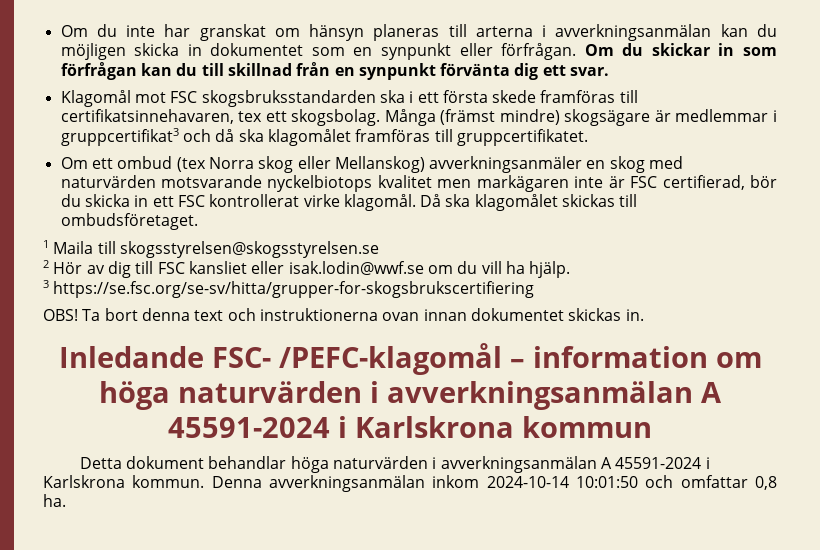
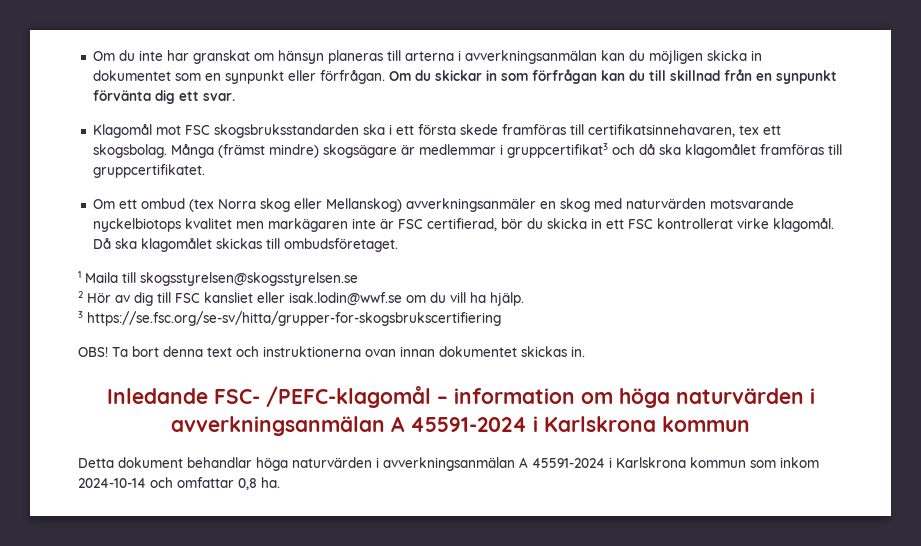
[132,475,425,492] kommun. Denna avverkningsanmälan -> [690,457,776,468] kommun som
[576,476,638,488] 10:01:50 -> (146, 483) none

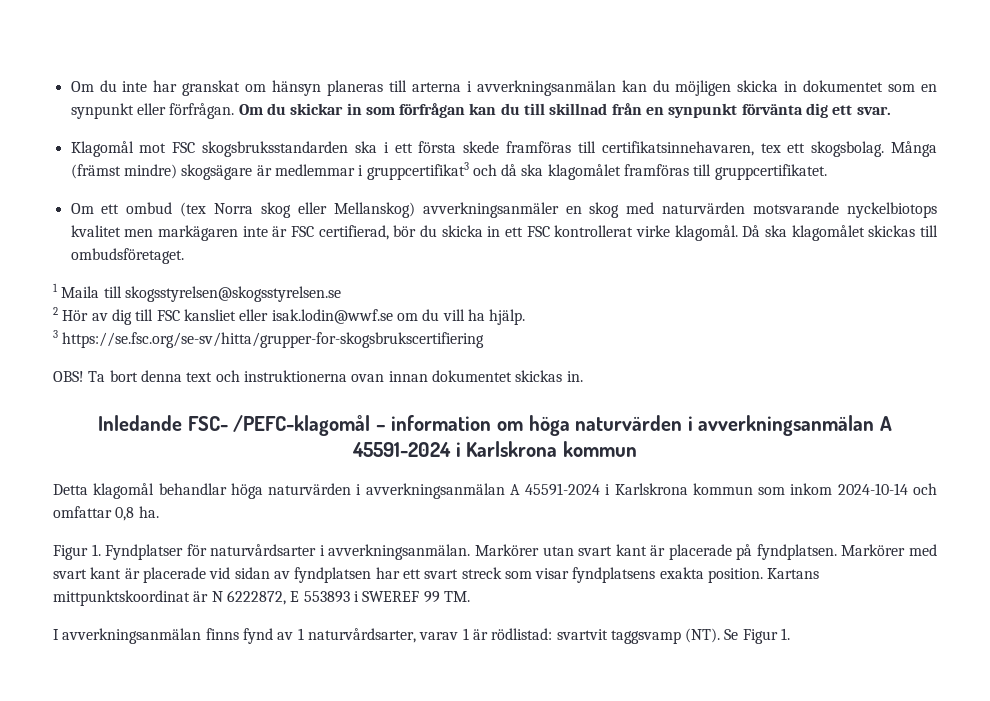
[118,457,183,468] dokument -> [93,483,155,499] klagomål
(280, 482) none -> [53,544,937,560] [53,567,820,583] [53,590,470,606] [53,628,791,644] // Figur 1. Fyndplatser för naturvårdsarter i avverkningsanmälan. Markörer utan svart kant är placerade på fyndplatsen. Markörer med svart kant är placerade vid sidan av fyndplatsen har ett svart streck som visar fyndplatsens exakta position. Kartans mittpunktskoordinat är N 6222872, E 553893 i SWEREF 99 TM. // I avverkningsanmälan finns fynd av 1 naturvårdsarter, varav 1 är rödlistad: svartvit taggsvamp (NT). Se Figur 1.

